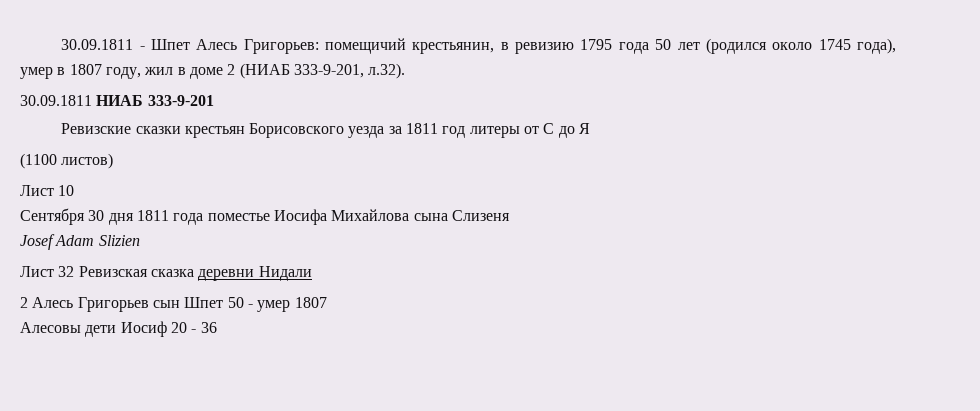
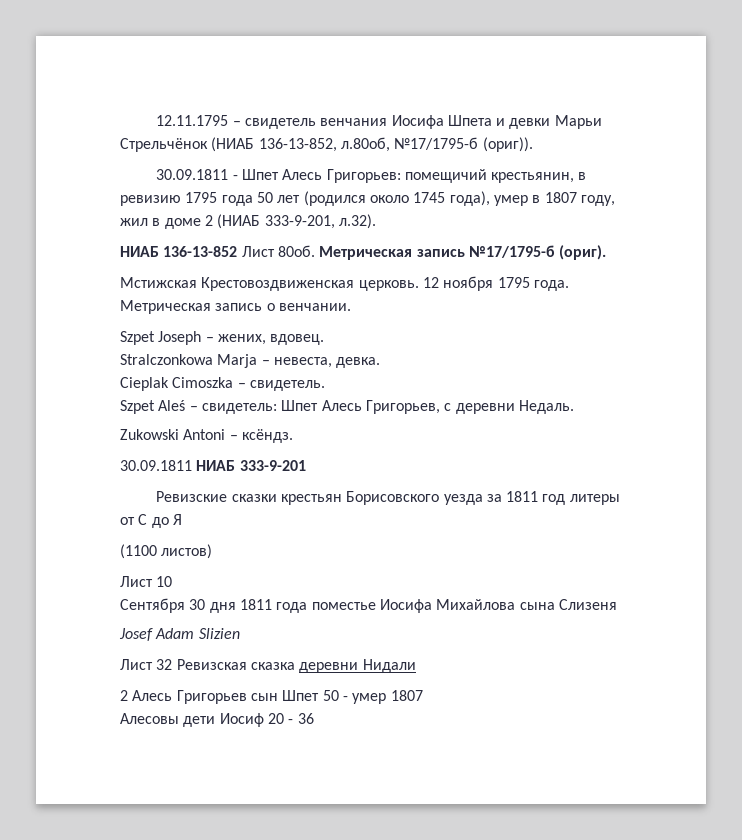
(61, 44) none -> [156,115,602,129] [120,137,533,152] 12.11.1795 – свидетель венчания Иосифа Шпета и девки Марьи Стрельчёнок (НИАБ 136-13-852, л.80об, №17/1795-б (ориг)). //
(406, 71) none -> [120,245,607,260] [120,276,569,291] [120,300,351,314] [120,331,325,345] [120,354,381,368] [120,377,325,391] [120,400,574,414] [120,429,293,443] // НИАБ 136-13-852 Лист 80об. Метрическая запись №17/1795-б (ориг). // Мстижская Крестовоздвиженская церковь. 12 ноября 1795 года. Метрическая запись о венчании. // Szpet Joseph – жених, вдовец. // Stralczonkowa Marja – невеста, девка. // Cieplak Cimoszka – свидетель. // Szpet Aleś – свидетель: Шпет Алесь Григорьев, с деревни Недаль. // Zukowski Antoni – ксёндз.

